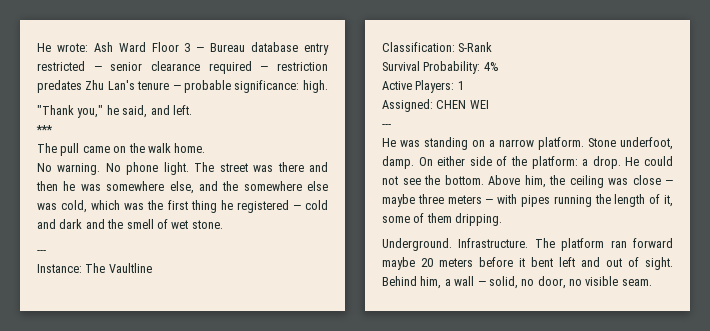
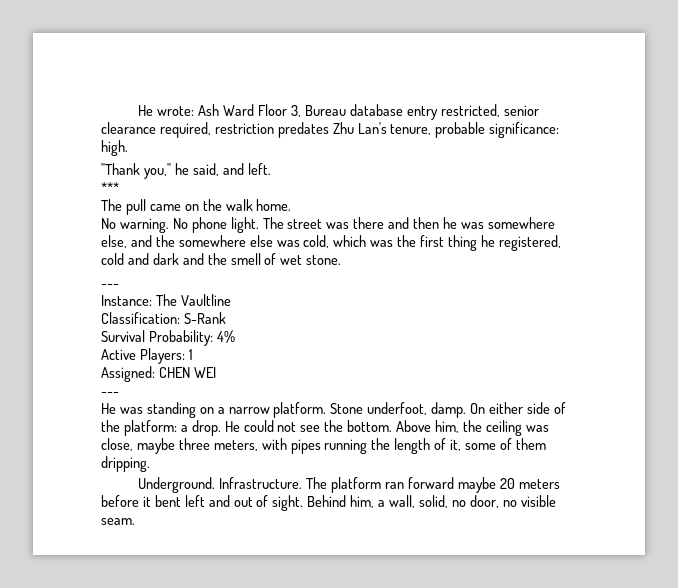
[184,43,205,52] 3 — -> [290,105,301,117] 3,
[37,61,269,74] restricted — senior clearance required — -> [440,104,539,117] [101,122,211,138] restricted, senior clearance required,
[137,81,181,90] tenure — -> [390,124,432,135] tenure,
[236,200,301,213] registered — -> [498,235,561,251] registered,
[632,175,673,185] [382,194,494,207] close — maybe three meters — -> [101,438,258,454] close, maybe three meters,
[454,276,486,286] wall — -> [389,495,416,508] wall,

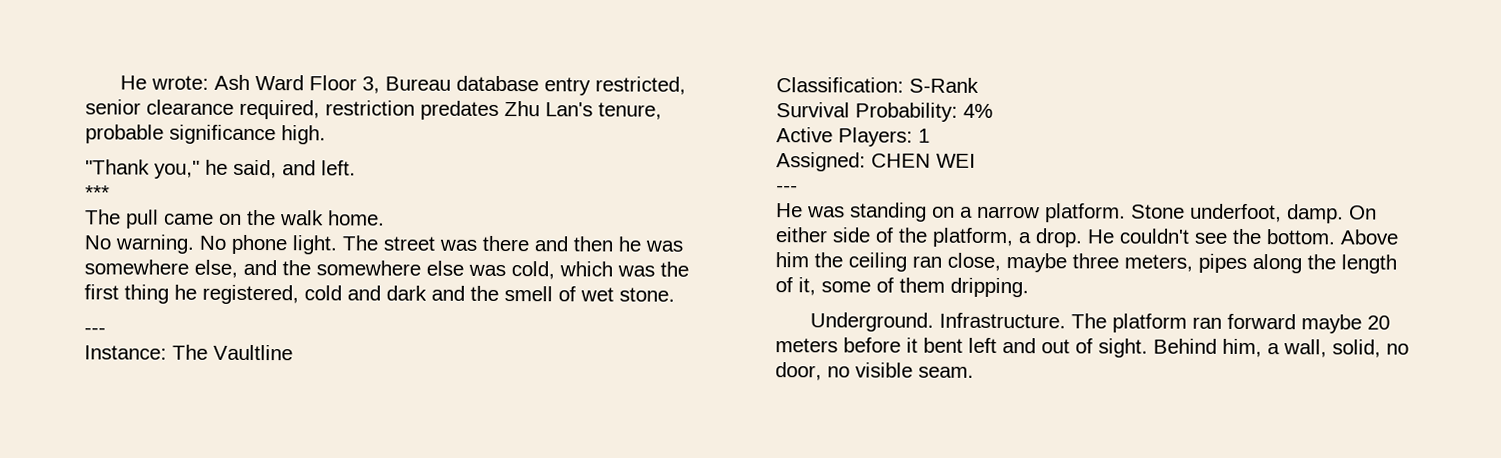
[489,122,560,138] significance: -> [169,124,276,145] significance
[123,420,177,436] platform: -> [932,227,1014,248] platform,
[243,420,297,432] could not -> [1119,228,1190,244] couldn't
[435,420,460,433] him, -> [775,252,809,268] him
[525,425,549,432] was -> [912,255,942,268] ran
[261,438,368,454] with pipes running -> [1198,253,1302,274] pipes along

